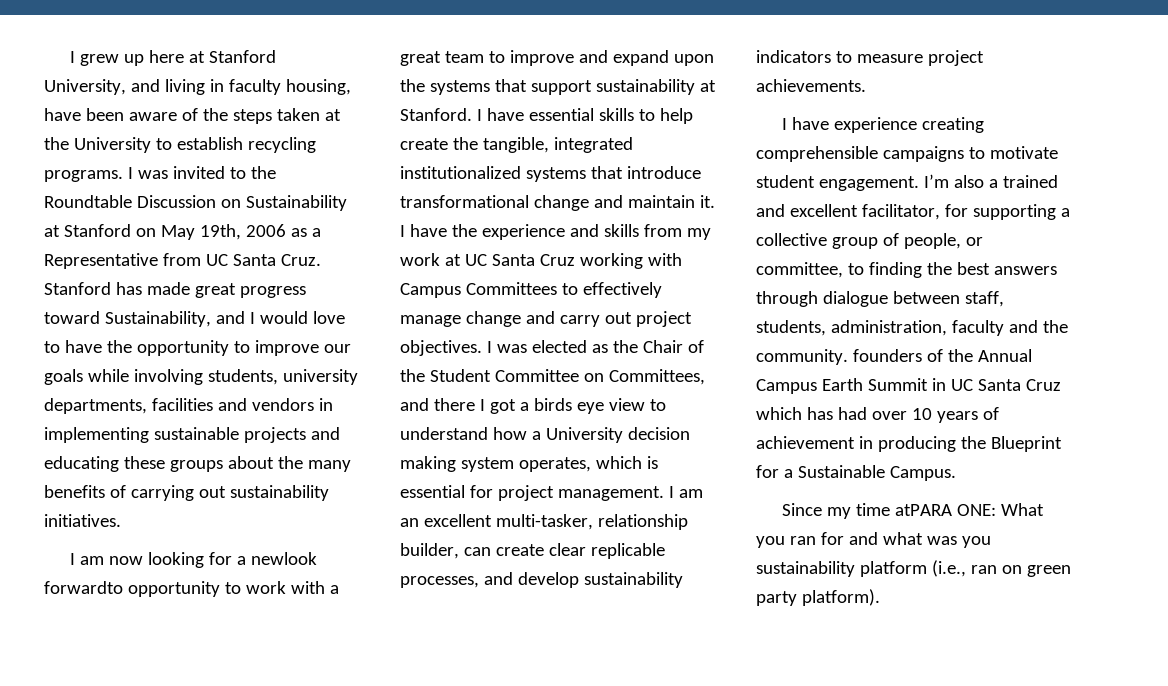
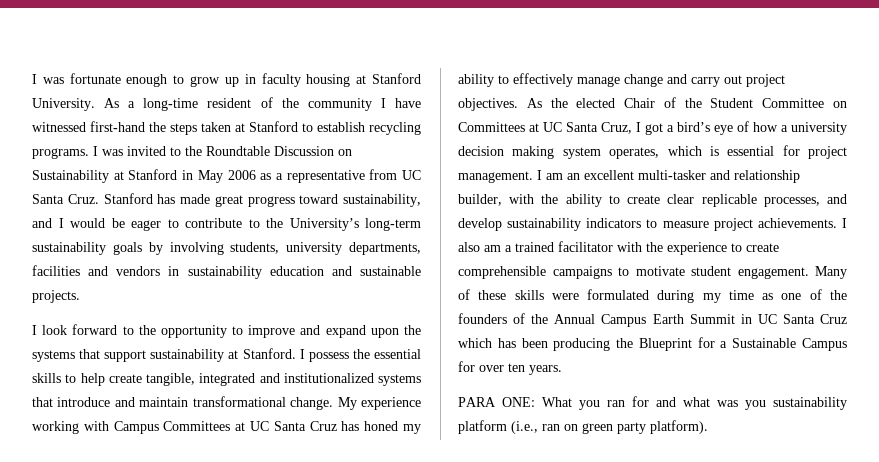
[70,50,277,66] [44,79,351,95] [44,108,198,121] I grew up here at Stanford University, and living in faculty housing, have been aware of -> [32,73,421,87] [32,97,421,111] [32,121,145,132] I was fortunate enough to grow up in faculty housing at Stanford University. As a long-time resident of the community I have witnessed first-hand
[44,137,151,153] the University -> [249,121,298,132] Stanford
[135,224,241,240] on May 19th, -> [182,170,223,183] in May
[44,253,158,269] Representative -> [286,170,365,183] representative
[104,311,211,327] Sustainability, -> [343,194,421,207] sustainability,
[312,311,345,324] [44,340,351,356] [44,369,129,385] love to have the opportunity to improve our goals while -> [111,218,421,231] [32,242,163,255] be eager to contribute to the University’s long-term sustainability goals by
[44,427,340,443] [44,456,351,472] [44,485,329,501] [44,514,121,527] [70,552,318,568] [44,581,339,597] [400,51,484,66] implementing sustainable projects and educating these groups about the many benefits of carrying out sustainability initiatives. // I am now looking for a newlook forwardto opportunity to work with a great team -> [187,266,421,279] [32,290,80,303] [32,324,227,338] sustainability education and sustainable projects. // I look forward to the opportunity
[486,108,524,121] have -> [308,349,370,362] possess the
[452,137,478,150] the -> (142, 378) none
(633, 145) none -> [259,373,280,383] and
[400,195,715,211] [400,224,711,240] [400,253,682,269] [400,282,557,298] transformational change and maintain it. I have the experience and skills from my work at UC Santa Cruz working with Campus Committees -> [114,396,421,410] [32,421,422,434] [458,74,494,87] and maintain transformational change. My experience working with Campus Committees at UC Santa Cruz has honed my ability
[486,340,638,353] I was elected as the -> [526,98,616,108] As the elected
[608,369,705,385] [400,398,666,414] [400,427,488,440] Committees, and there I got a birds eye view to understand -> [458,121,749,135] Committees at UC Santa Cruz, I got a bird’s eye of
[545,427,623,443] University -> [791,122,847,135] university
[495,514,688,530] [400,543,491,559] multi-tasker, relationship builder, can -> [638,170,800,183] [458,194,620,207] multi-tasker and relationship builder, with the ability to
[782,117,985,133] // I have experience creating -> [842,218,847,228] [458,241,779,255] I also am a trained facilitator with the experience to create
[923,174,1058,188] [756,204,1070,220] [756,233,983,249] [756,262,1057,278] [756,291,1004,307] [756,320,1068,336] [756,349,848,365] I’m also a trained and excellent facilitator, for supporting a collective group of people, or committee, to finding the best answers through dialogue between staff, students, administration, faculty and the community. -> [815,266,847,279] [458,289,847,303] Many of these skills were formulated during my time as one of the
[837,407,999,423] [756,436,873,449] had over 10 years of achievement in -> [521,338,548,348] been
[889,466,956,481] [782,503,953,519] Campus. // Since my time atPARA -> [802,338,847,351] [458,361,562,375] [458,397,496,407] Campus for over ten years. // PARA

